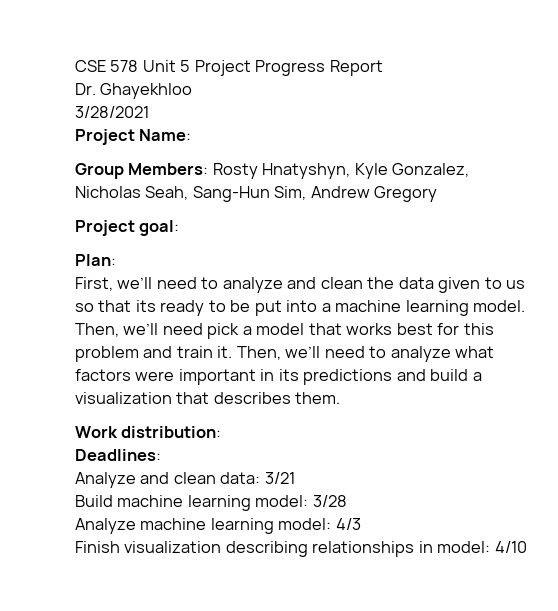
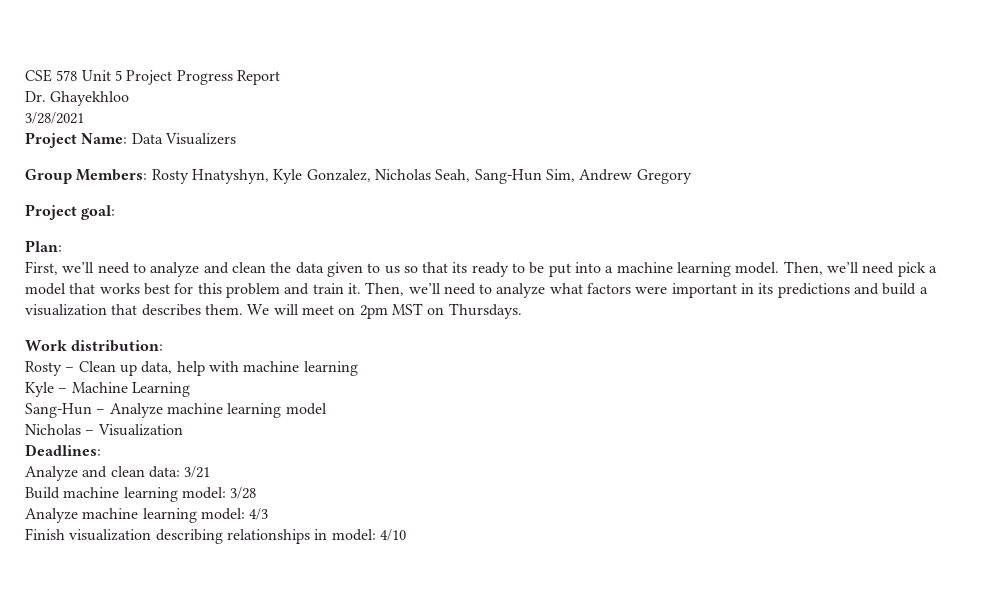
(192, 135) none -> [131,133,236,145] Data Visualizers
[75,426,222,438] // Work distribution: -> [247,303,522,319] [25,340,164,352] [25,361,358,376] [25,382,190,397] [25,403,327,418] [25,424,183,436] We will meet on 2pm MST on Thursdays. // Work distribution: // Rosty – Clean up data, help with machine learning // Kyle – Machine Learning // Sang-Hun – Analyze machine learning model // Nicholas – Visualization

